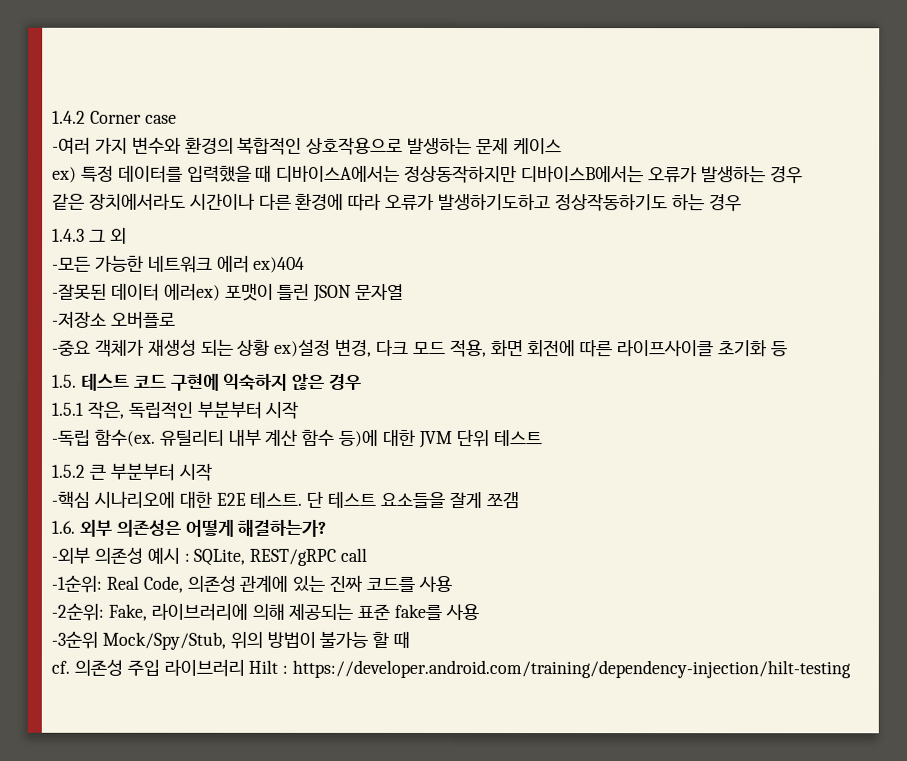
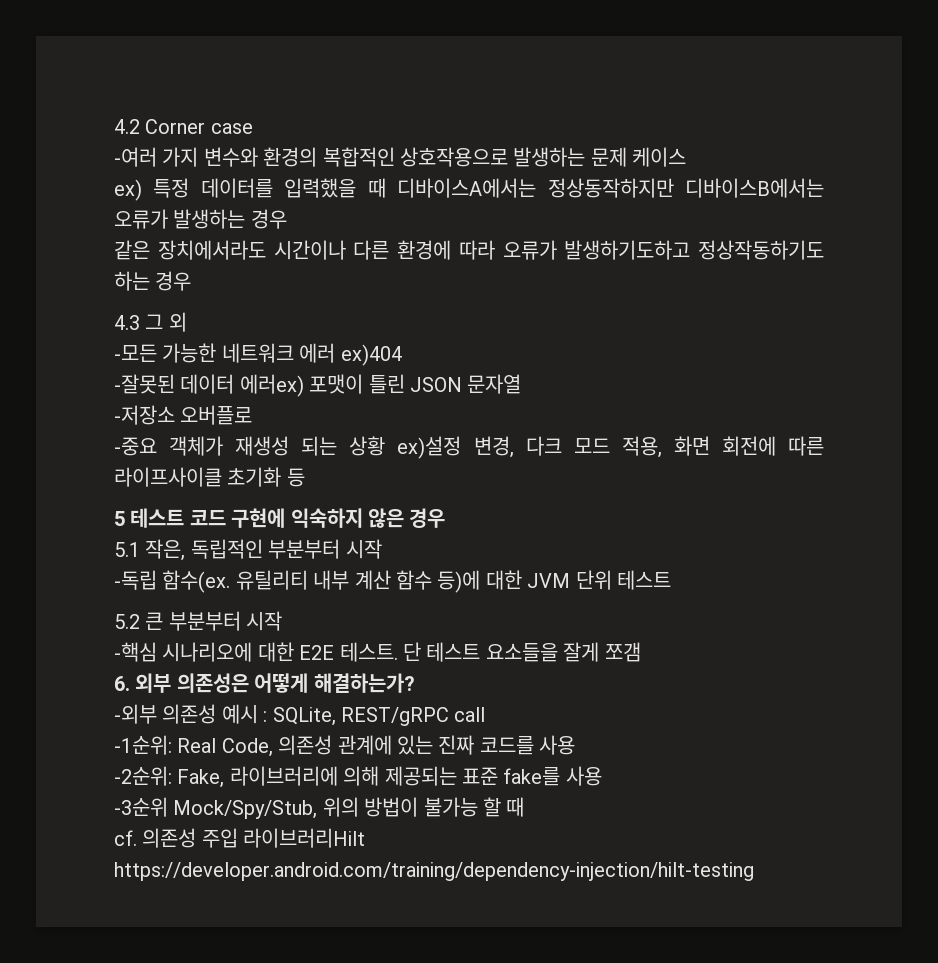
[52,110,86,124] 1.4.2 -> [114,119,140,134] 4.2
[52,228,85,242] 1.4.3 -> [114,315,140,330] 4.3
[51,374,77,388] 1.5. -> [114,511,125,526] 5
[51,402,83,416] 1.5.1 -> [114,542,140,557] 5.1
[51,464,85,478] 1.5.2 -> [114,614,140,629] 5.2
[51,520,75,534] 1.6. -> [114,676,130,691] 6.
[163,659,289,677] 라이브러리 Hilt : -> [243,828,366,848] 라이브러리Hilt

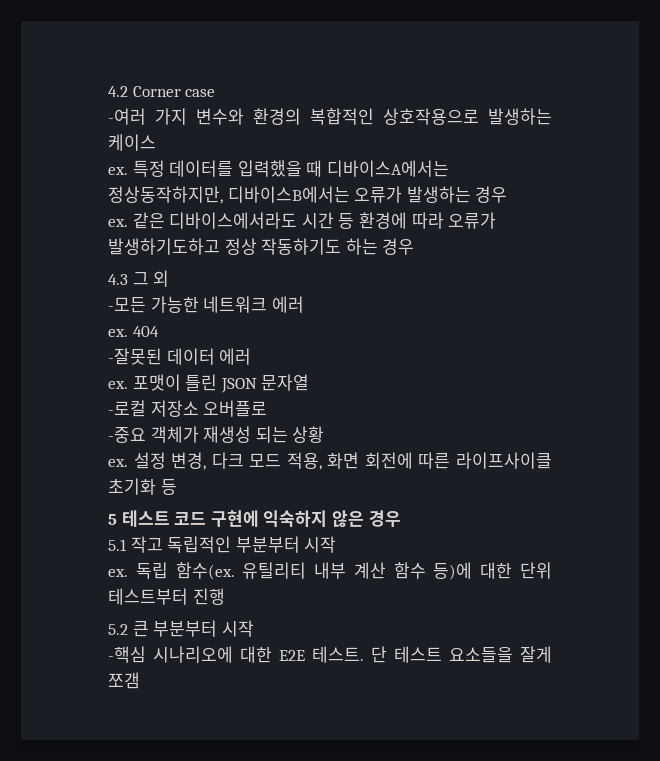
[590,147,627,167] 문제 -> (552, 116) none
[114,179,142,201] ex) -> [108,167,128,175] ex.
[547,178,674,198] 정상동작하지만 -> [108,186,223,204] 정상동작하지만,
[114,240,390,260] 같은 장치에서라도 시간이나 다른 -> [108,212,355,229] ex. 같은 디바이스에서라도 시간 등
[698,240,824,260] 정상작동하기도 -> [224,238,342,255] 정상 작동하기도
[340,344,402,366] ex)404 -> [108,326,159,337] // ex. 404
[239,374,304,397] 에러ex) -> [219,348,252,365] [108,381,128,389] 에러 // ex.
[114,405,175,425] -저장소 -> [108,400,199,417] -로컬 저장소
[397,436,462,459] ex)설정 -> [108,452,166,469] // ex. 설정
[145,539,186,561] 작은, -> [130,536,163,553] 작고
[114,570,157,590] -독립 -> [108,562,168,579] ex. 독립
[527,570,671,590] JVM 단위 테스트 -> [520,562,552,579] [108,588,225,605] 단위 테스트부터 진행
[114,673,415,693] [114,704,486,726] [114,735,576,757] [114,766,602,788] [114,797,525,819] [114,828,366,848] [114,862,754,881] // 6. 외부 의존성은 어떻게 해결하는가? // -외부 의존성 예시 : SQLite, REST/gRPC call // -1순위: Real Code, 의존성 관계에 있는 진짜 코드를 사용 // -2순위: Fake, 라이브러리에 의해 제공되는 표준 fake를 사용 // -3순위 Mock/Spy/Stub, 위의 방법이 불가능 할 때 // cf. 의존성 주입 라이브러리Hilt https://developer.android.com/training/dependency-injection/hilt-testing -> (140, 680) none

